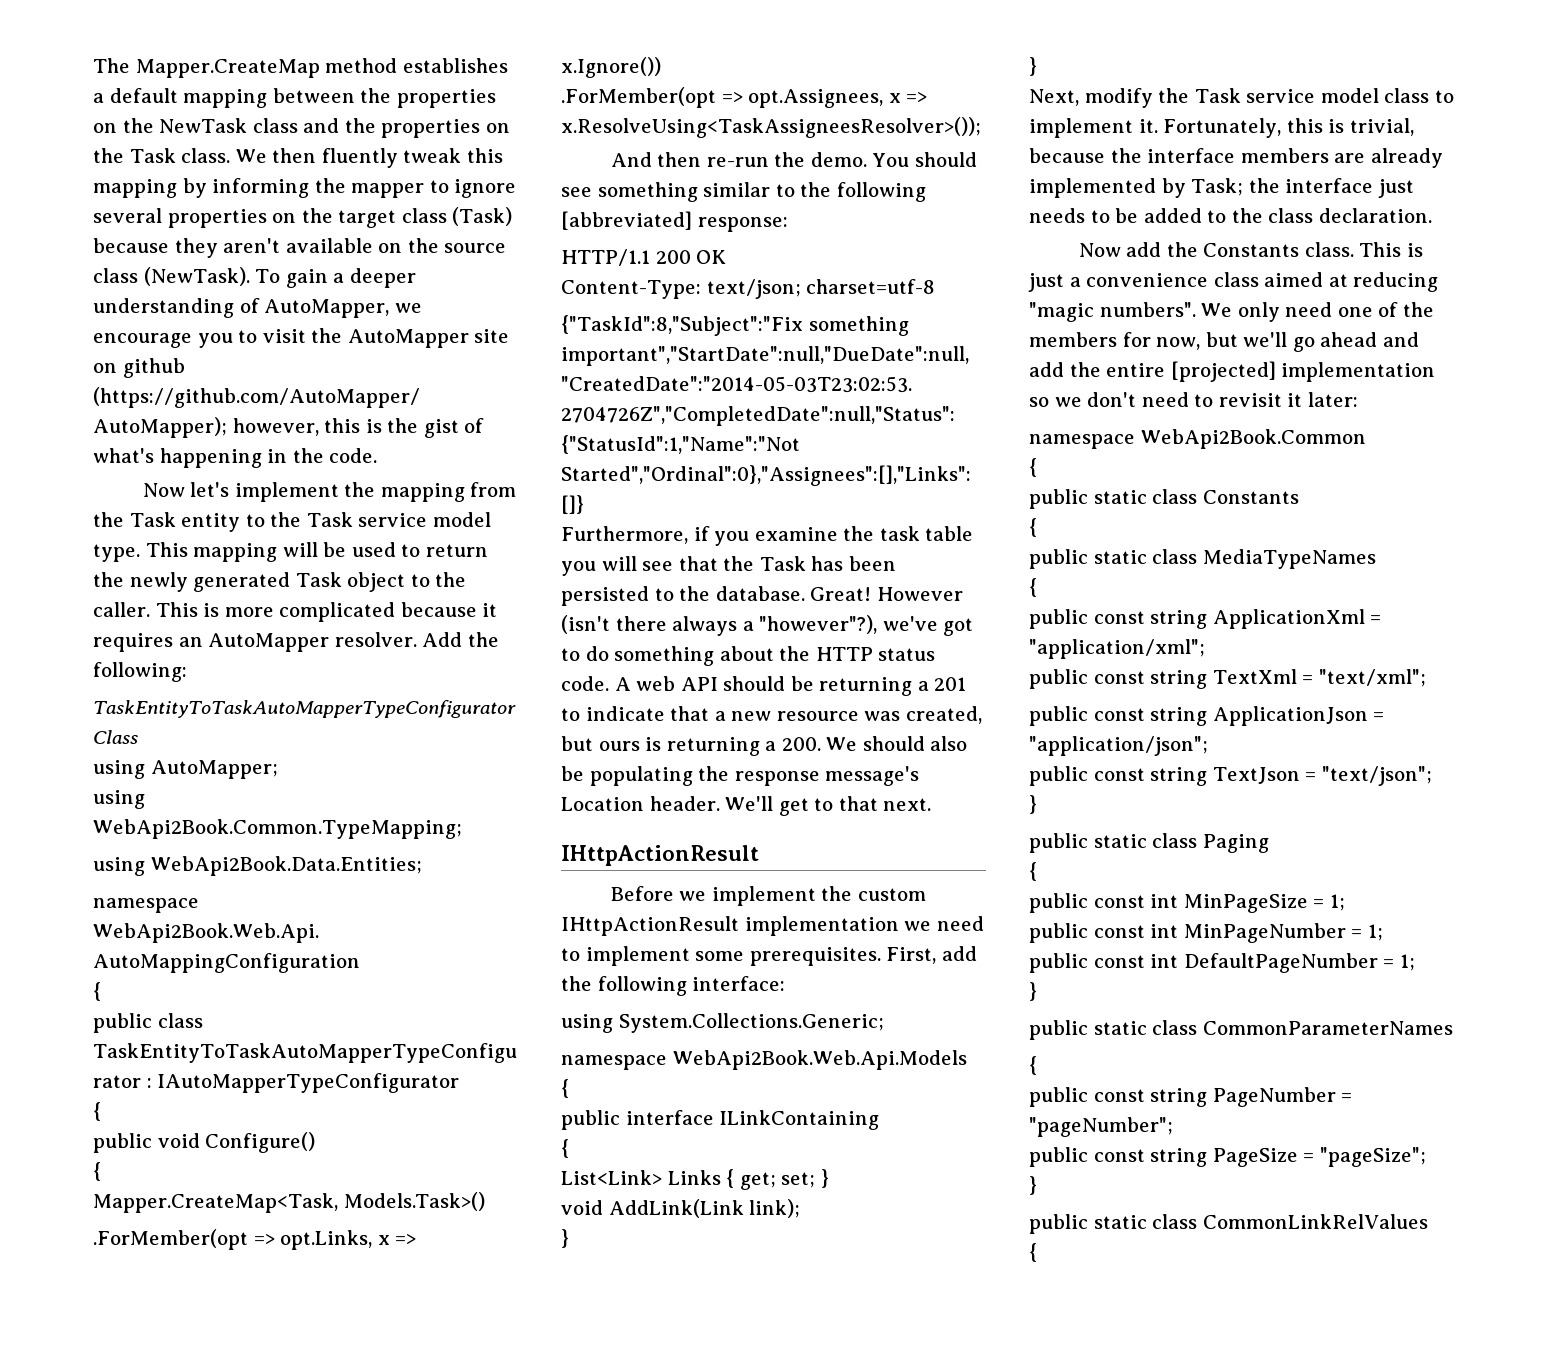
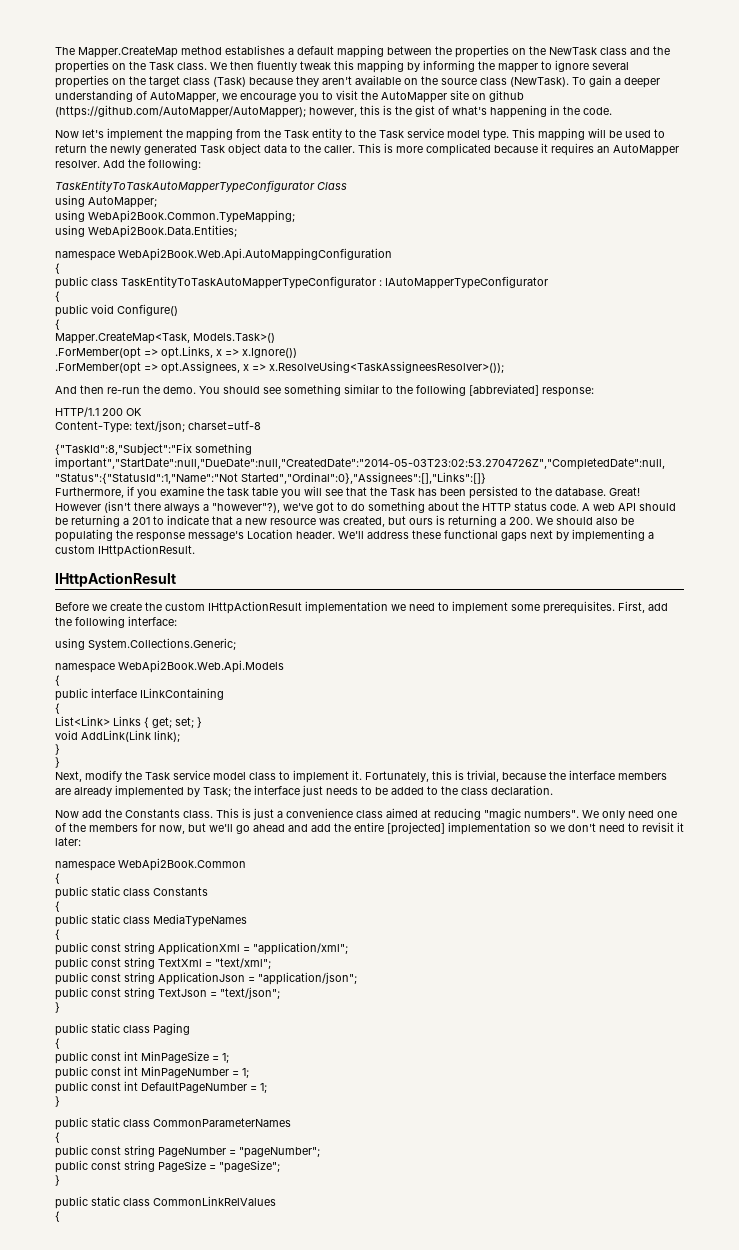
(406, 582) none -> [264,144,287,153] data
[778,796,932,816] get to that next. -> [367,529,654,542] [55,544,195,557] address these functional gaps next by implementing a custom IHttpActionResult.
[711,886,816,906] implement -> [110,602,142,611] create

